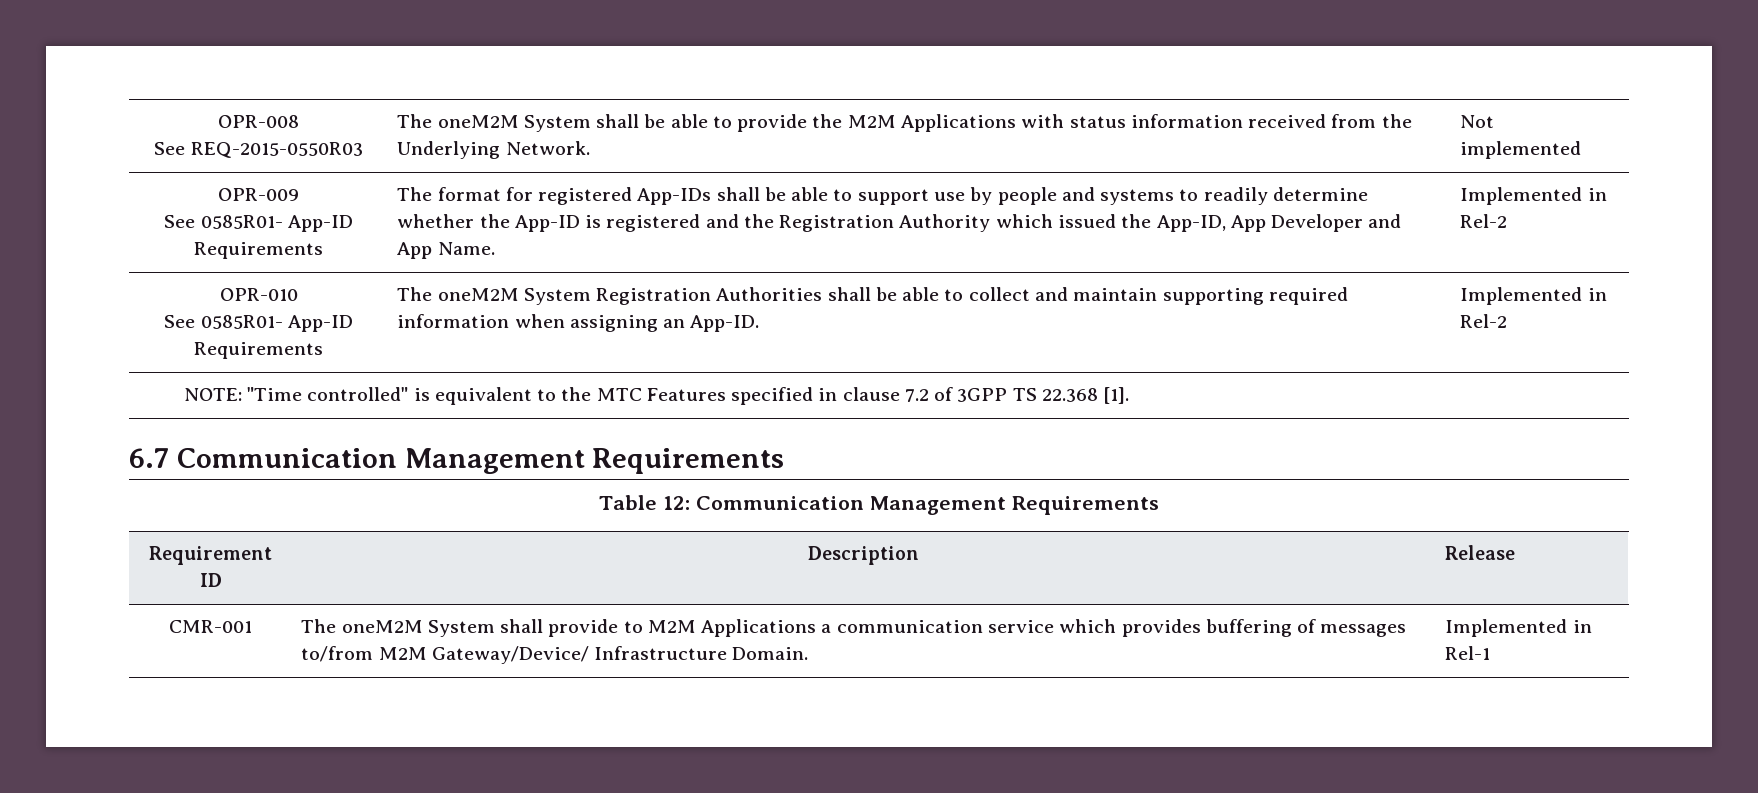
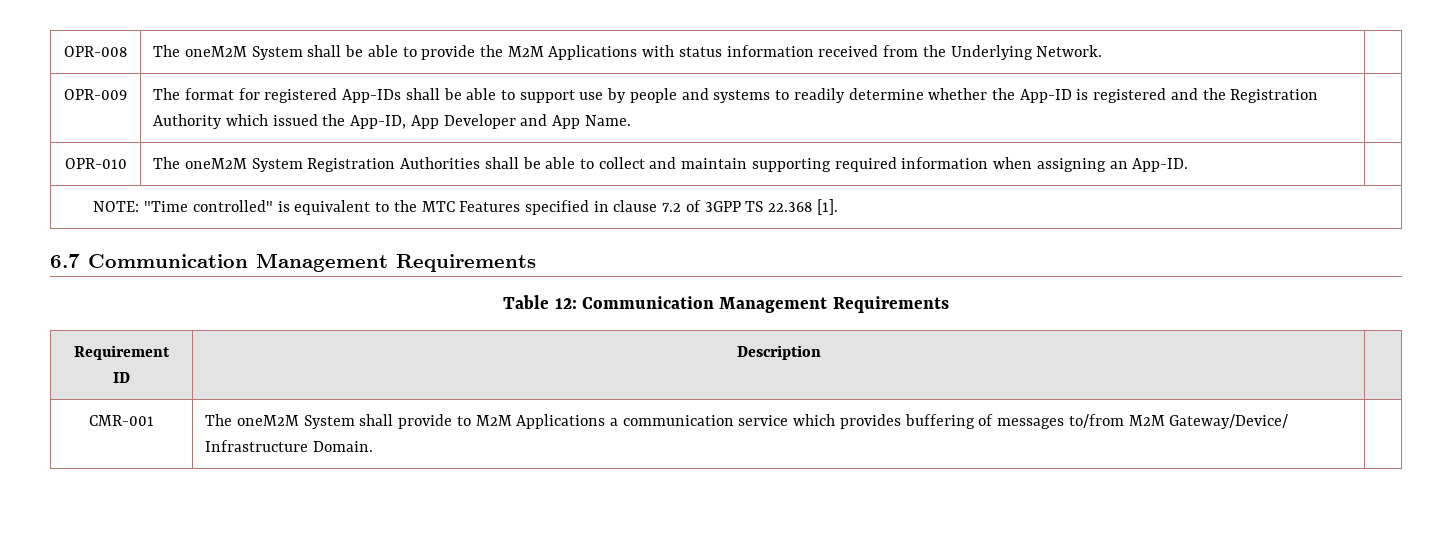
[154,142,363,158] // See REQ-2015-0550R03 -> (127, 51) none
[1460,115,1495,128] [1460,141,1582,159] Not implemented -> (1103, 51) none
[164,215,353,232] [194,242,323,259] // See 0585R01- App-ID Requirements -> (127, 94) none
[1460,187,1607,205] [1460,214,1508,228] [219,288,298,301] [164,315,353,332] [194,342,323,359] Implemented in Rel-2 // OPR-010 // See 0585R01- App-ID Requirements -> [64,158,127,169] // OPR-010
[1460,287,1607,305] [1460,314,1508,328] Implemented in Rel-2 -> (1189, 165) none
[1445,545,1516,560] Release -> (821, 352) none
[1445,619,1592,637] [1445,646,1491,660] Implemented in Rel-1 -> (373, 446) none

